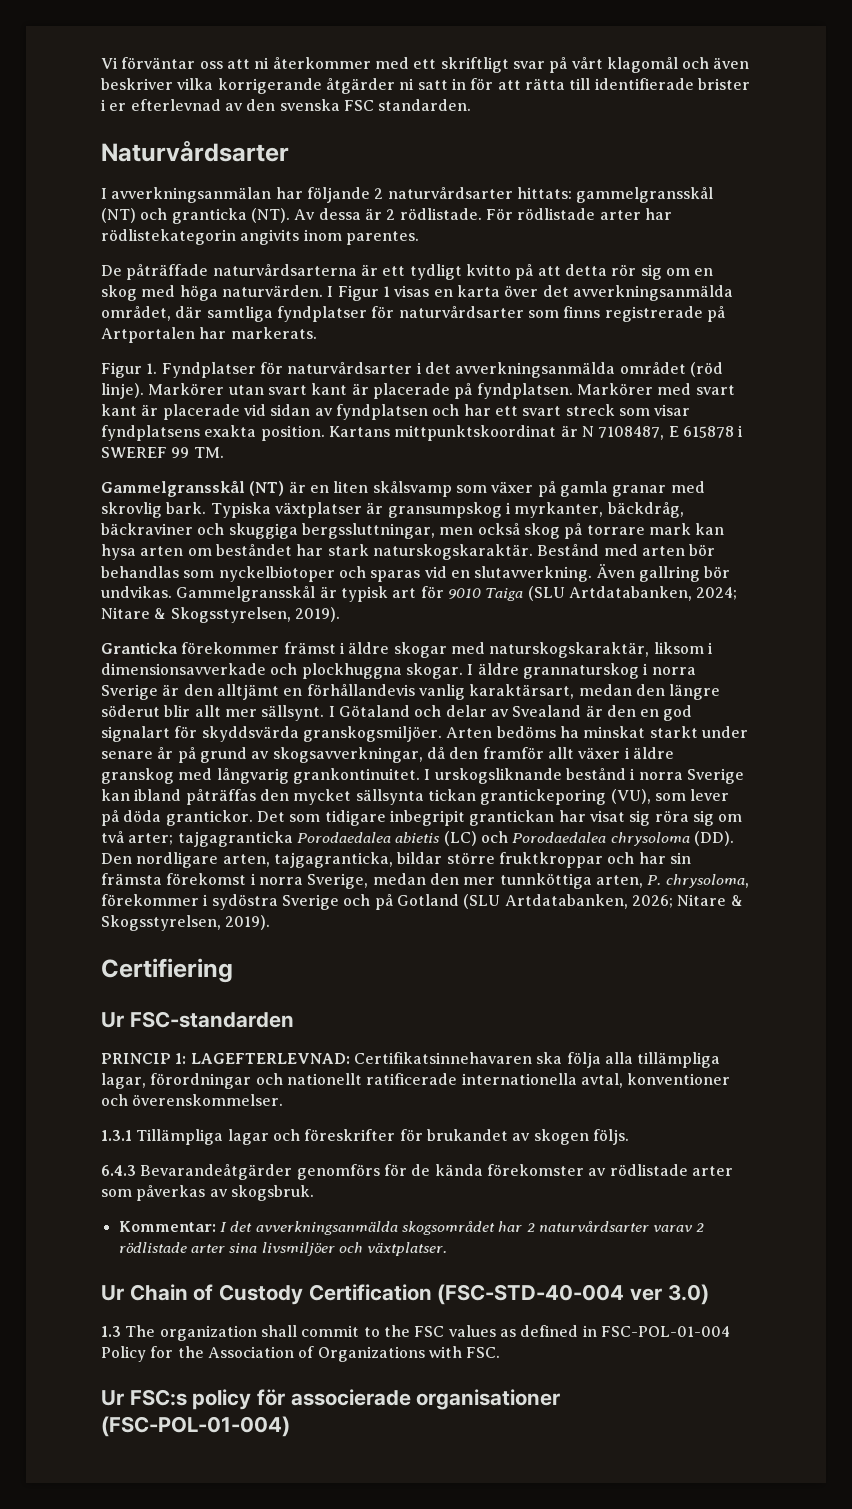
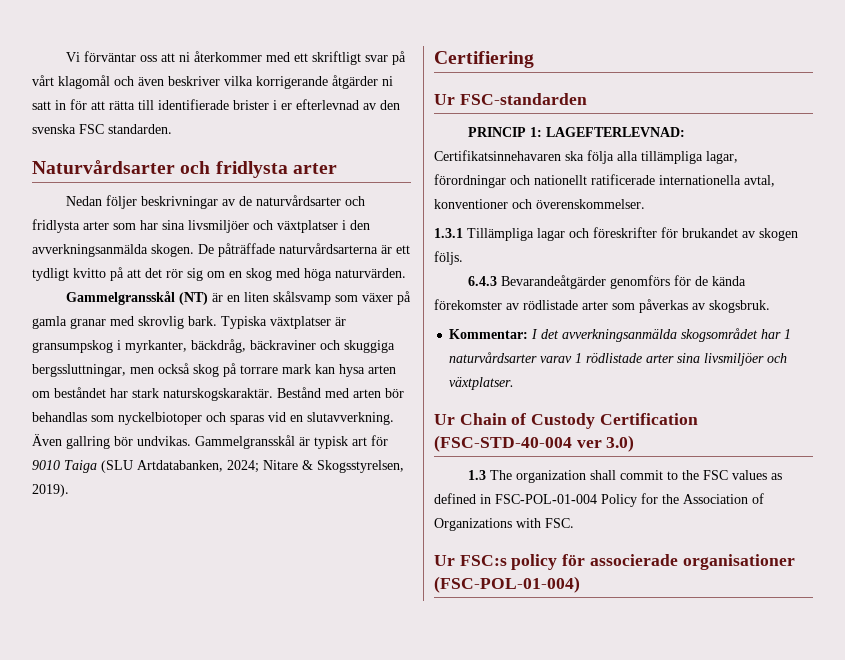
[101,187,714,203] [101,208,672,224] [101,229,419,245] // I avverkningsanmälan har följande 2 naturvårdsarter hittats: gammelgransskål (NT) och granticka (NT). Av dessa är 2 rödlistade. För rödlistade arter har rödlistekategorin angivits inom parentes. // -> [180,161,337,178] [65,195,365,209] [32,219,370,233] [32,244,194,257] och fridlysta arter // Nedan följer beskrivningar av de naturvårdsarter och fridlysta arter som har sina livsmiljöer och växtplatser i den avverkningsanmälda skogen.
[564,264,607,276] detta -> [145,268,162,278] det
[327,285,733,301] [101,306,725,322] [101,327,317,343] [101,362,723,378] [101,383,735,399] [101,404,691,420] [101,425,744,441] [101,447,224,458] I Figur 1 visas en karta över det avverkningsanmälda området, där samtliga fyndplatser för naturvårdsarter som finns registrerade på Artportalen har markerats. // Figur 1. Fyndplatser för naturvårdsarter i det avverkningsanmälda området (röd linje). Markörer utan svart kant är placerade på fyndplatsen. Markörer med svart kant är placerade vid sidan av fyndplatsen och har ett svart streck som visar fyndplatsens exakta position. Kartans mittpunktskoordinat är N 7108487, E 615878 i SWEREF 99 TM. -> (406, 273) none
[101,642,713,658] [101,663,696,679] [101,684,721,700] [101,705,693,721] [101,726,748,742] [101,747,674,763] [101,768,744,784] [101,789,730,805] [101,810,743,826] [101,831,734,847] [101,852,691,868] [101,873,749,889] [101,894,743,910] [101,915,271,931] // Granticka förekommer främst i äldre skogar med naturskogskaraktär, liksom i dimensionsavverkade och plockhuggna skogar. I äldre grannaturskog i norra Sverige är den alltjämt en förhållandevis vanlig karaktärsart, medan den längre söderut blir allt mer sällsynt. I Götaland och delar av Svealand är den en god signalart för skyddsvärda granskogsmiljöer. Arten bedöms ha minskat starkt under senare år på grund av skogsavverkningar, då den framför allt växer i äldre granskog med långvarig grankontinuitet. I urskogsliknande bestånd i norra Sverige kan ibland påträffas den mycket sällsynta tickan grantickeporing (VU), som lever på döda grantickor. Det som tidigare inbegripit grantickan har visat sig röra sig om två arter; tajgagranticka Porodaedalea abietis (LC) och Porodaedalea chrysoloma (DD). Den nordligare arten, tajgagranticka, bildar större fruktkroppar och har sin främsta förekomst i norra Sverige, medan den mer tunnköttiga arten, P. chrysoloma, förekommer i sydöstra Sverige och på Gotland (SLU Artdatabanken, 2026; Nitare & Skogsstyrelsen, 2019). -> (69, 490) none
[526,1223,535,1232] 2 -> [784,329,792,339] 1
[696,1223,705,1232] 2 -> [575,353,583,363] 1

